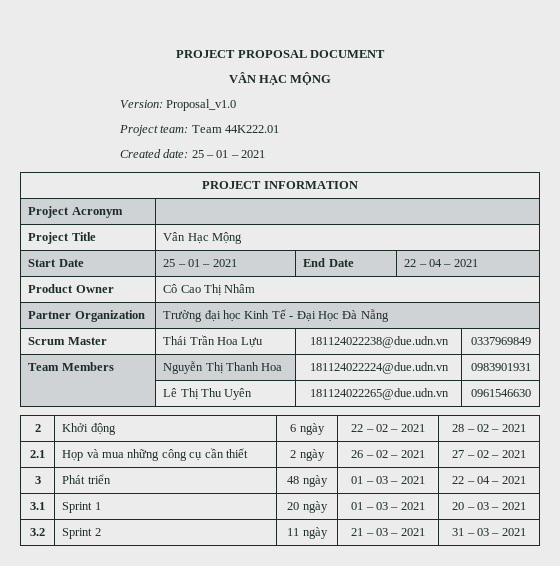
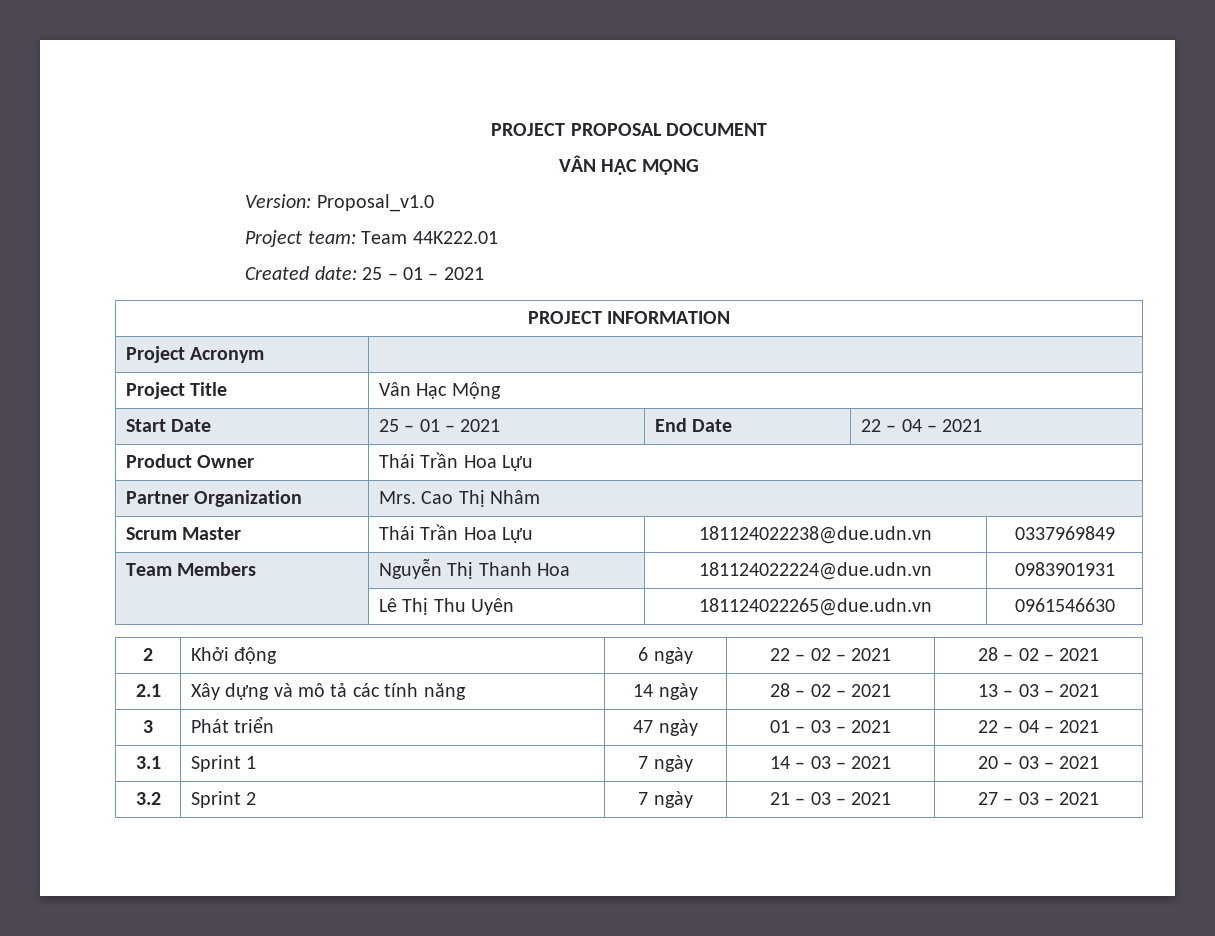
[163,284,256,296] [28,310,145,322] [163,309,389,322] Cô Cao Thị Nhâm // Partner Organization | Trường đại học Kinh Tế - Đại Học Đà Nẵng -> [378,452,534,471] [125,490,303,507] [378,490,541,507] Thái Trần Hoa Lựu // Partner Organization | Mrs. Cao Thị Nhâm
[62,448,248,461] [290,449,325,461] [351,450,425,458] [452,450,489,458] Họp và mua những công cụ cần thiết | 2 ngày | 26 – 02 – 2021 | 27 – 02 -> [190,683,466,700] [633,683,698,700] [769,683,892,697] [977,684,1039,697] Xây dựng và mô tả các tính năng | 14 ngày | 28 – 02 – 2021 | 13 – 03
[287,476,300,484] 48 -> [633,720,654,733] 47
[287,501,328,513] [351,502,364,510] 20 ngày | 01 -> [638,755,693,772] [769,756,790,769] 7 ngày | 14
[287,528,300,536] 11 -> [638,792,649,805] 7
[452,528,465,536] 31 -> [977,792,998,805] 27

